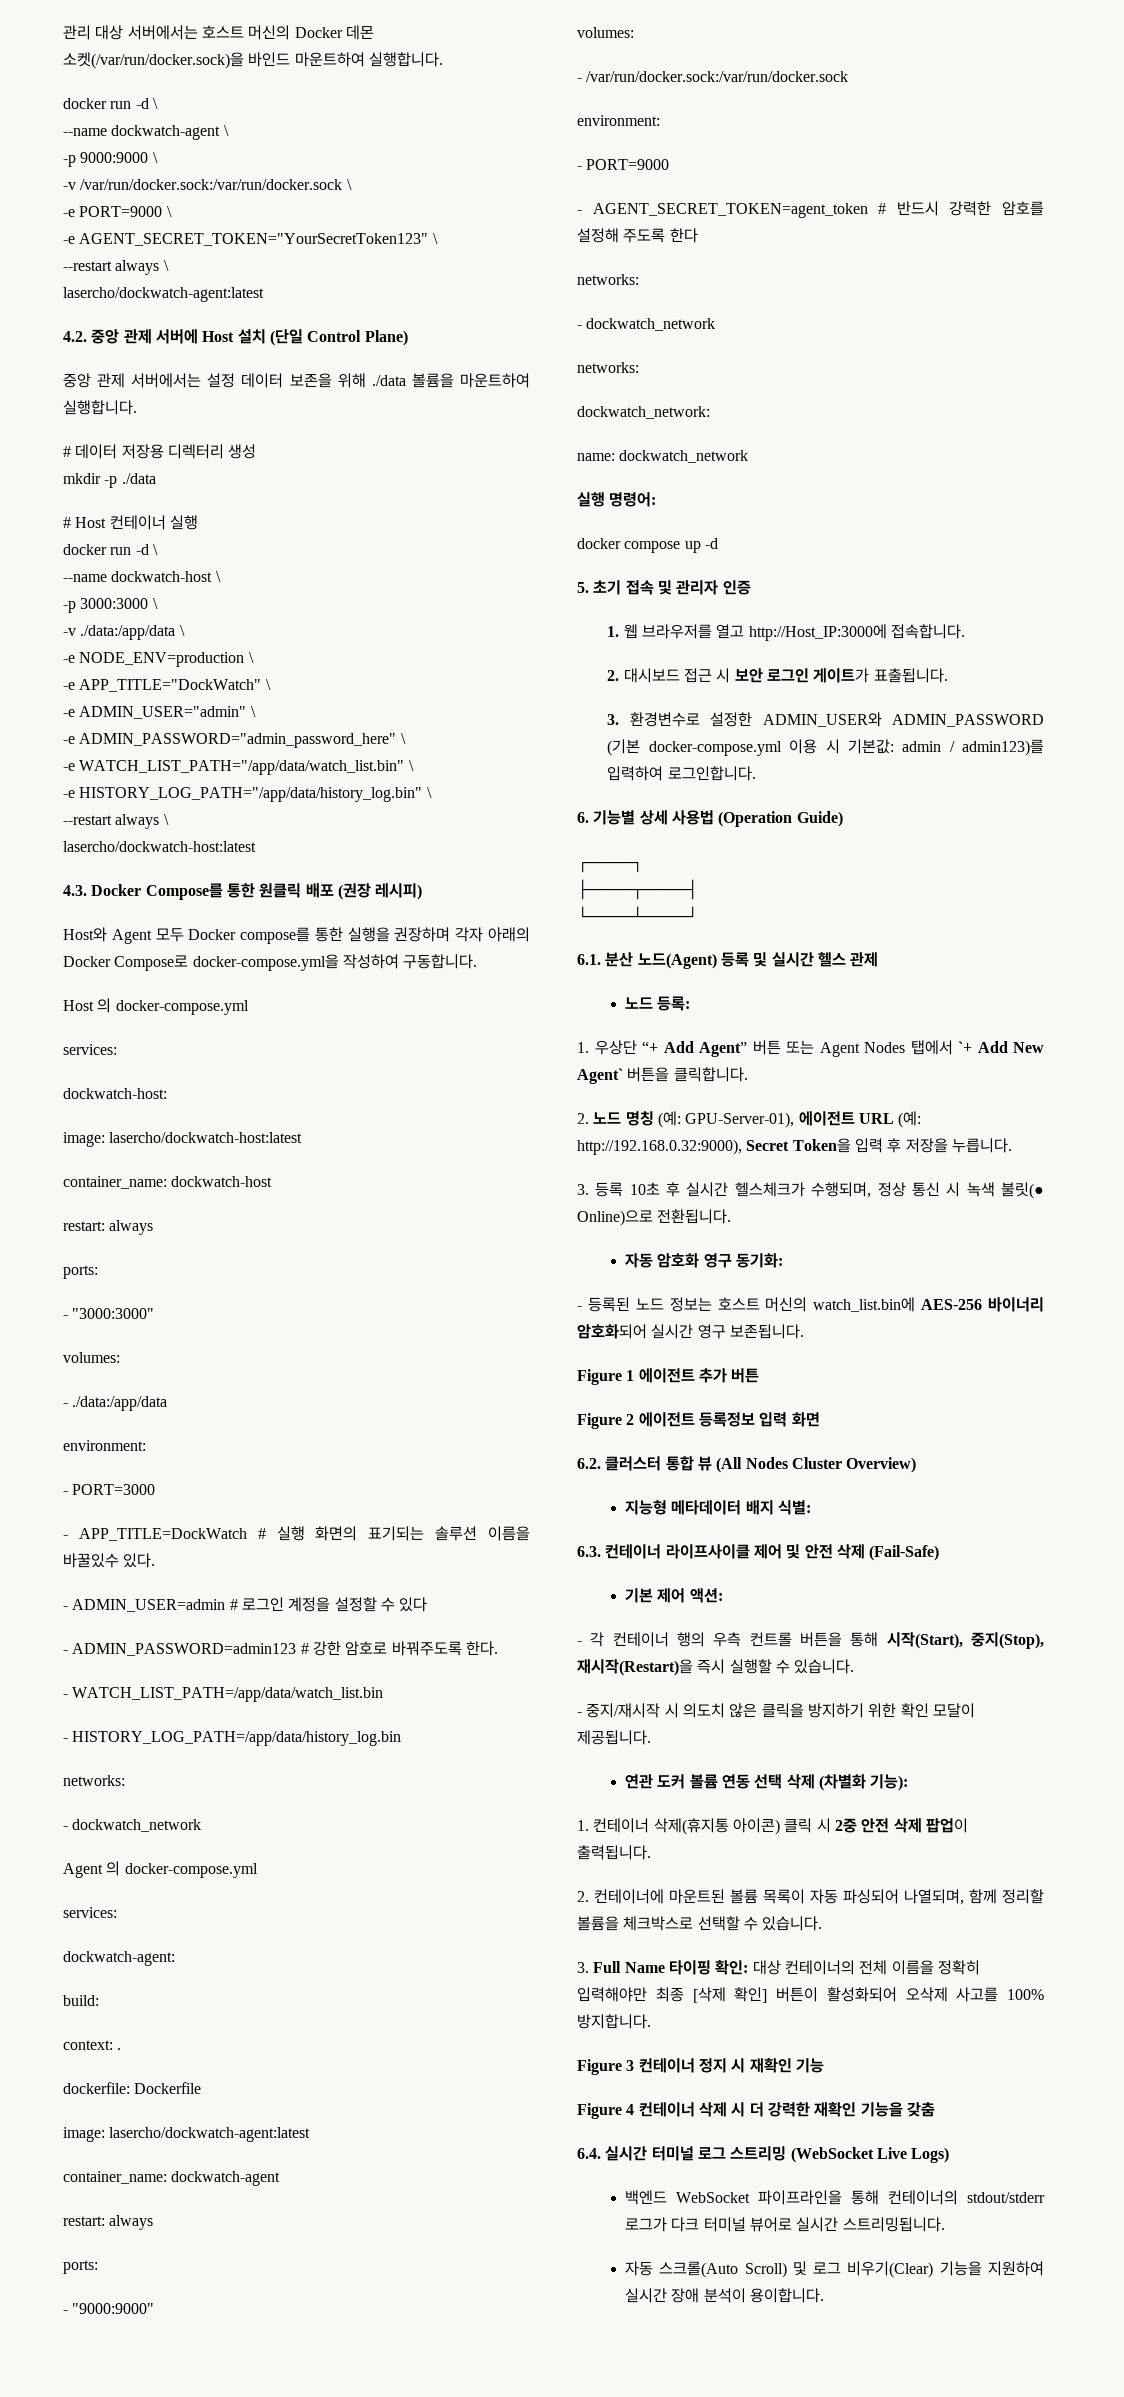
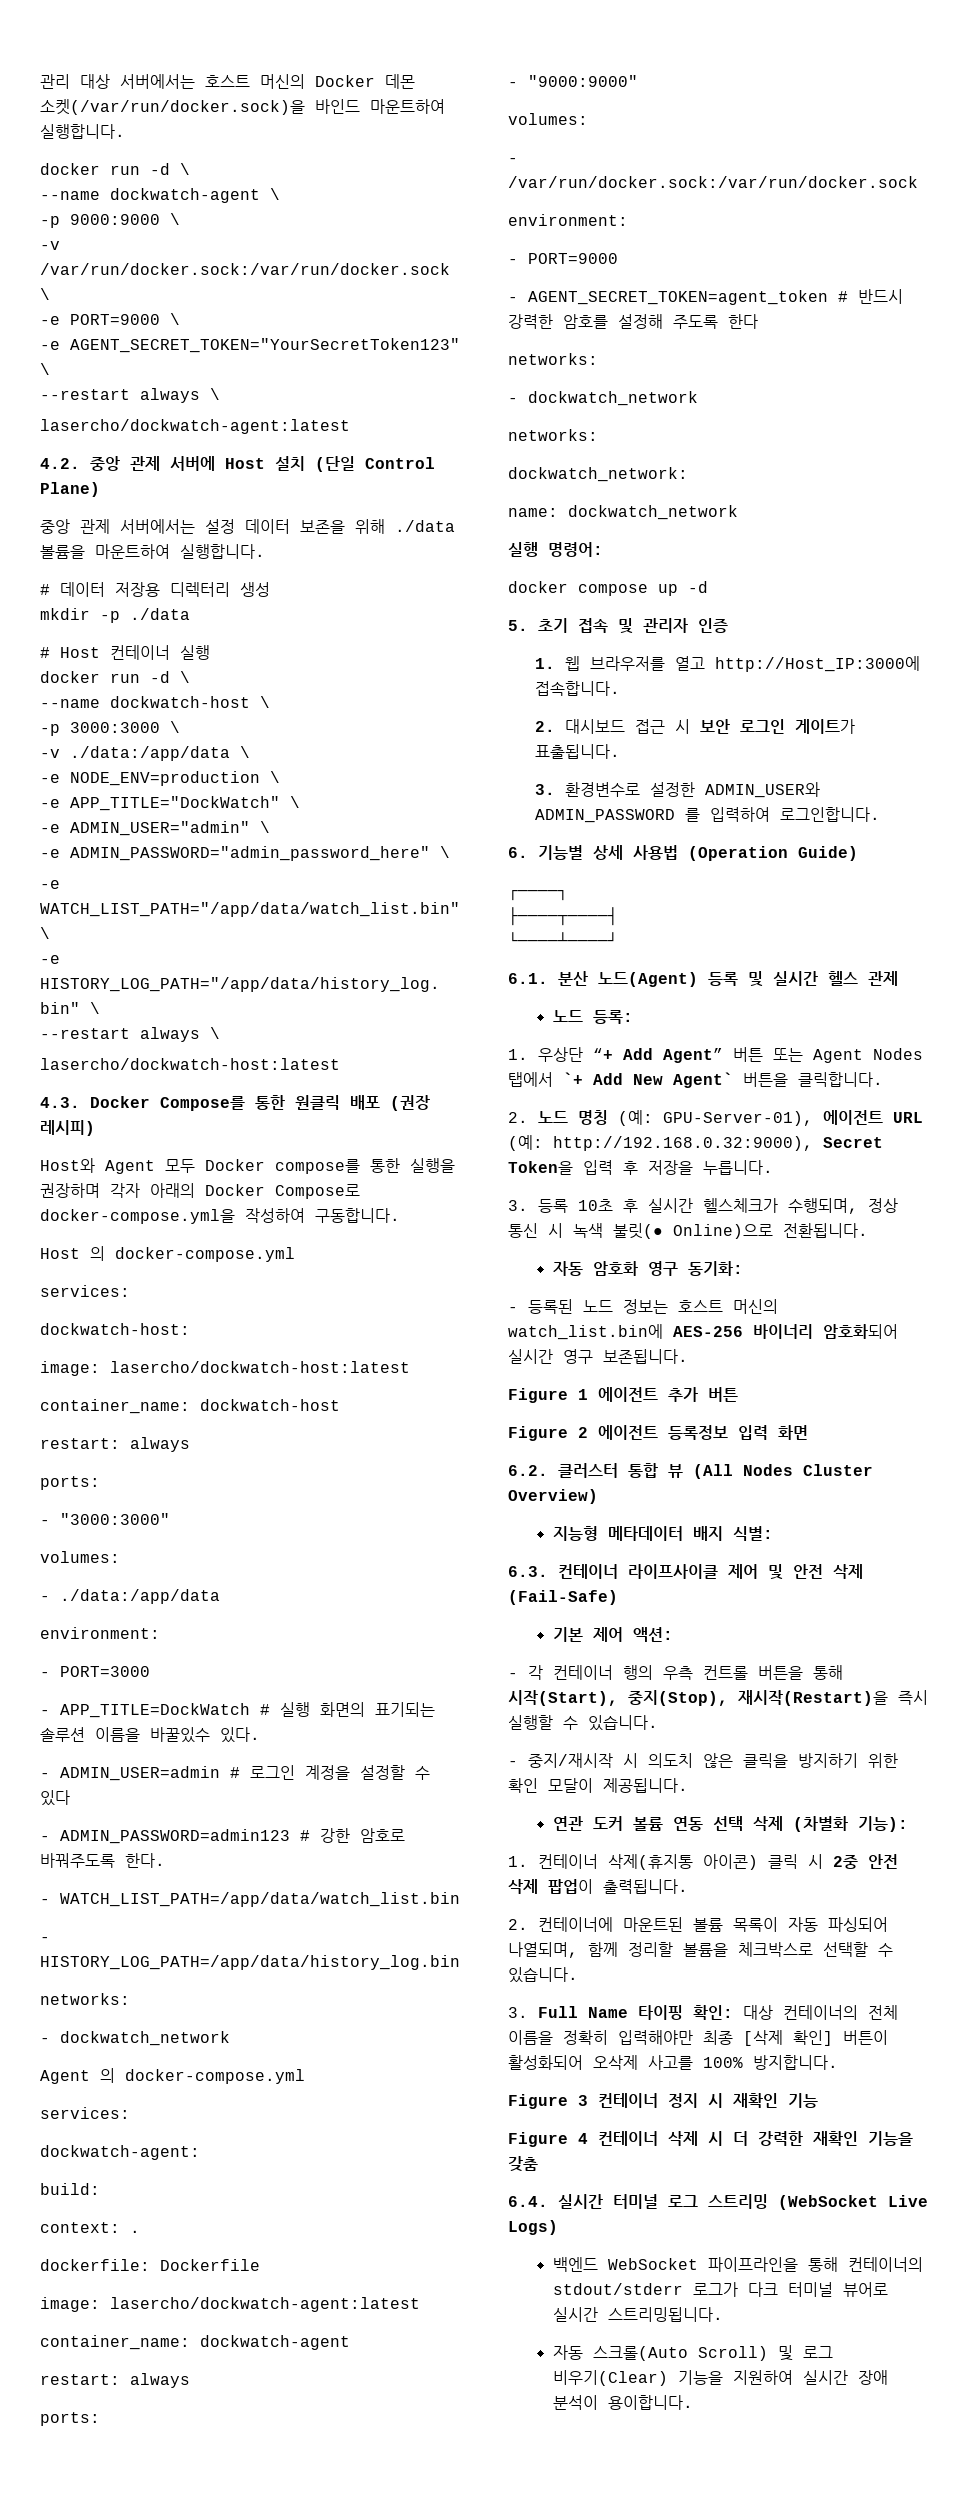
[607,739,1044,756] (기본 docker-compose.yml 이용 시 기본값: admin / admin123)를 -> [684,808,700,822] 를

